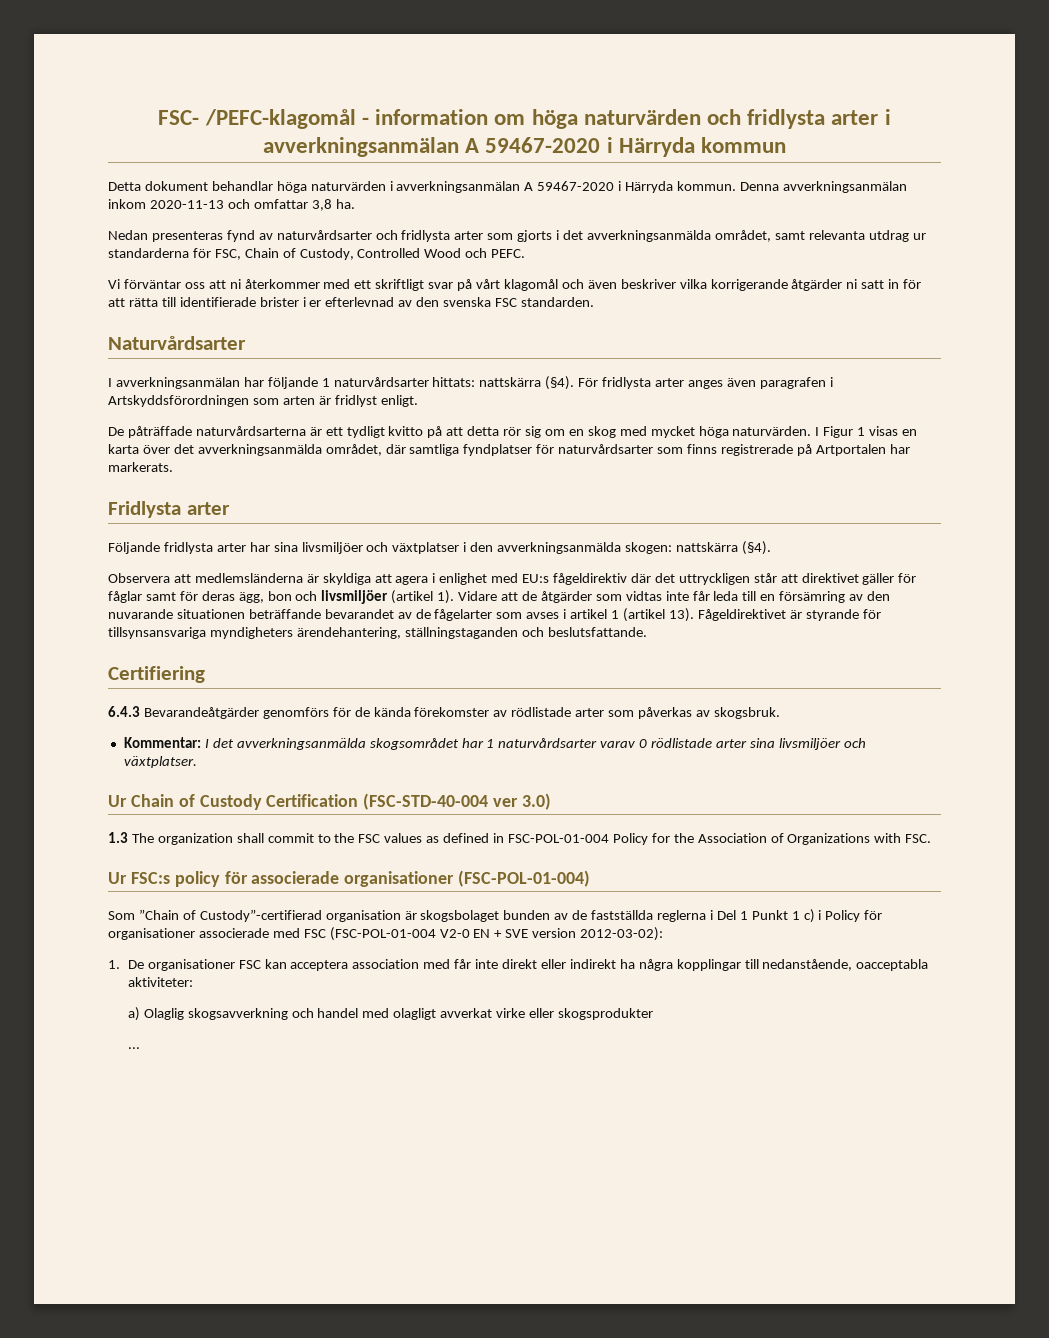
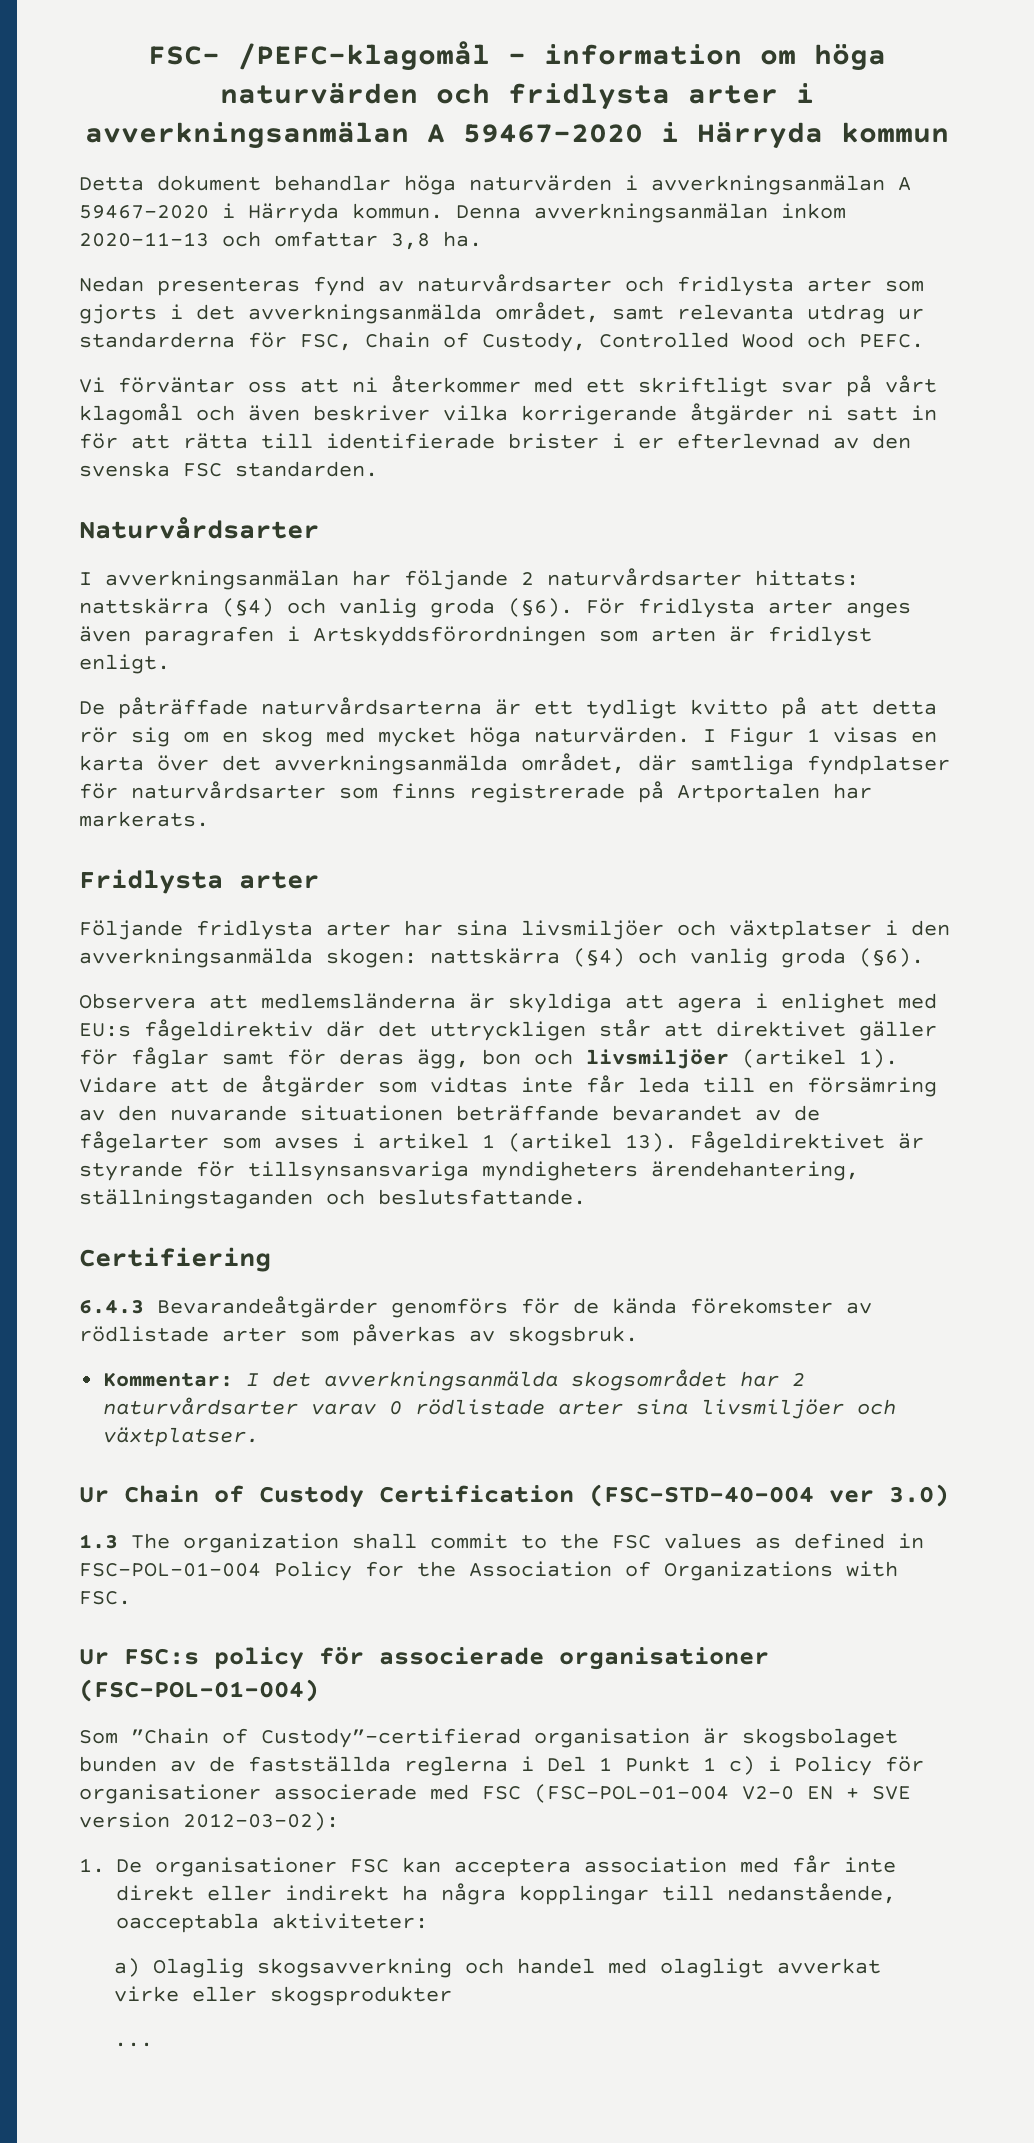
[321,378,330,387] 1 -> [521,572,534,585] 2
[545,376,575,390] (§4). -> [222,598,573,618] (§4) och vanlig groda (§6).
[741,541,771,555] (§4). -> [573,948,924,968] (§4) och vanlig groda (§6).
[486,739,495,748] 1 -> [792,1373,806,1386] 2

